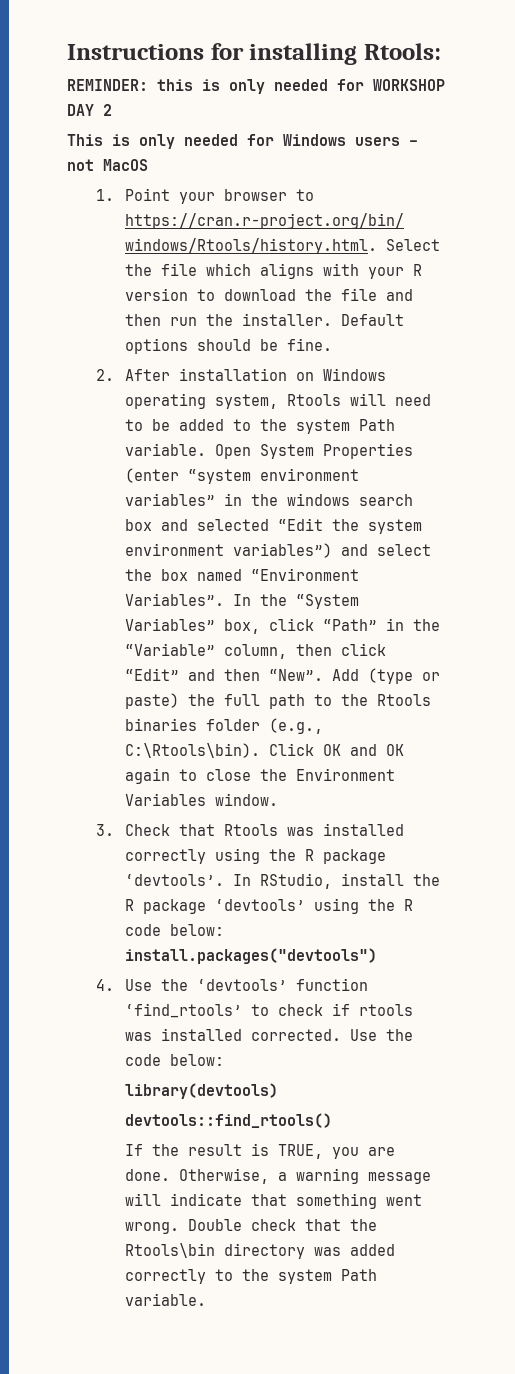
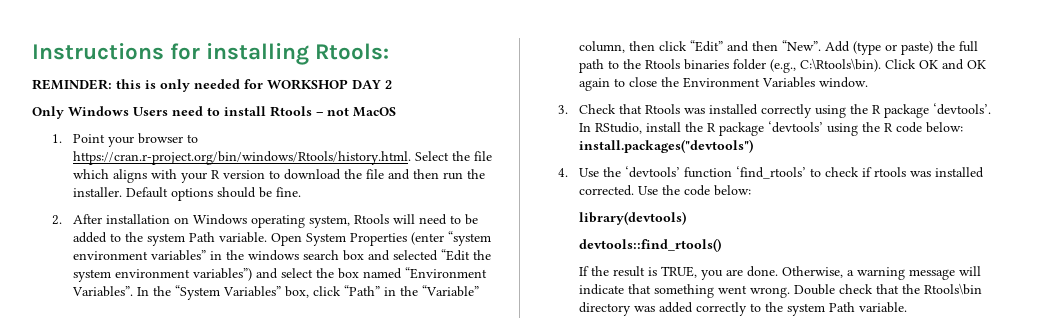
[67,134,400,149] This is only needed for Windows users -> [32,106,312,119] Only Windows Users need to install Rtools

